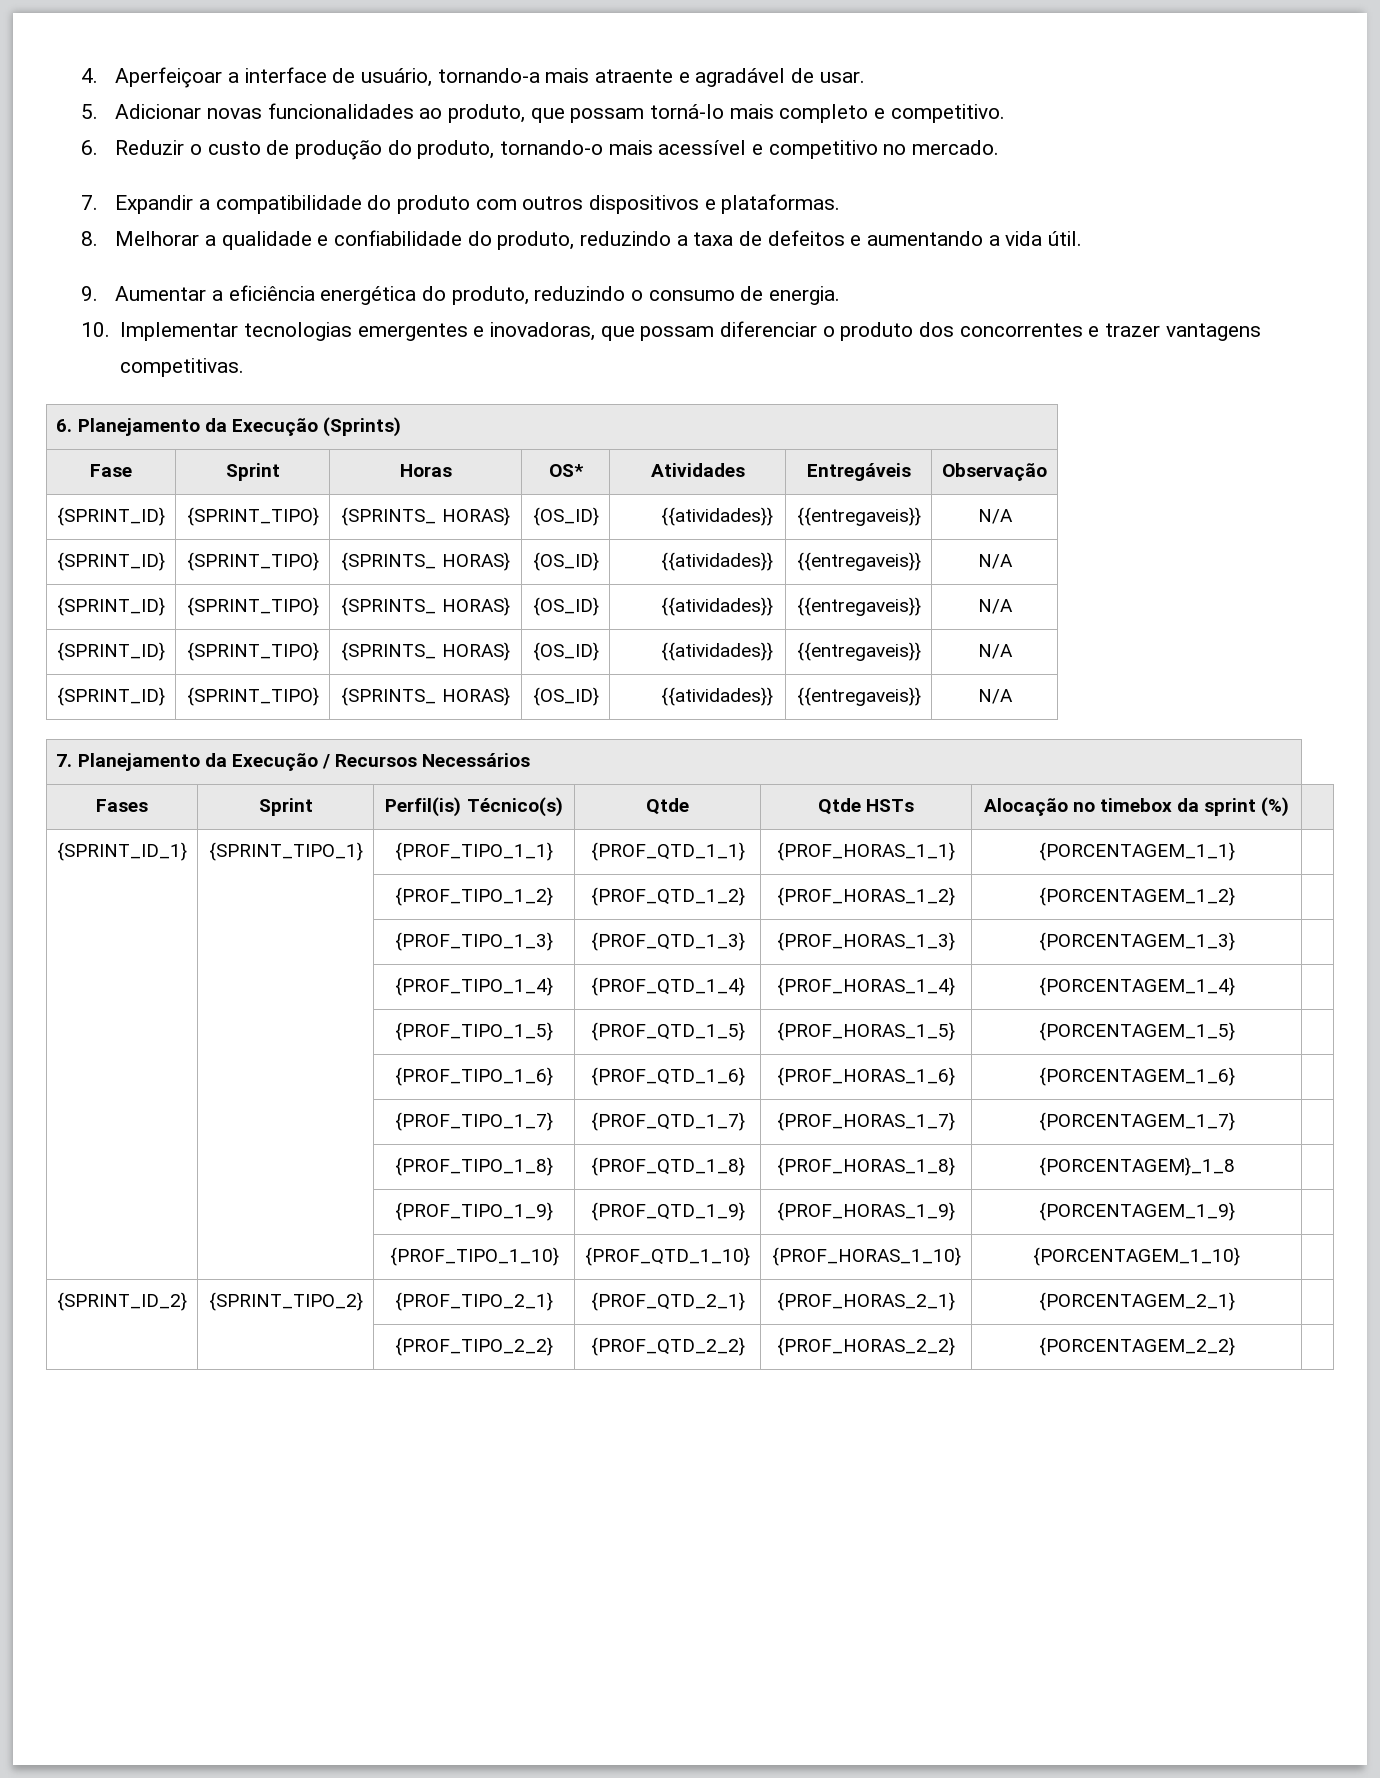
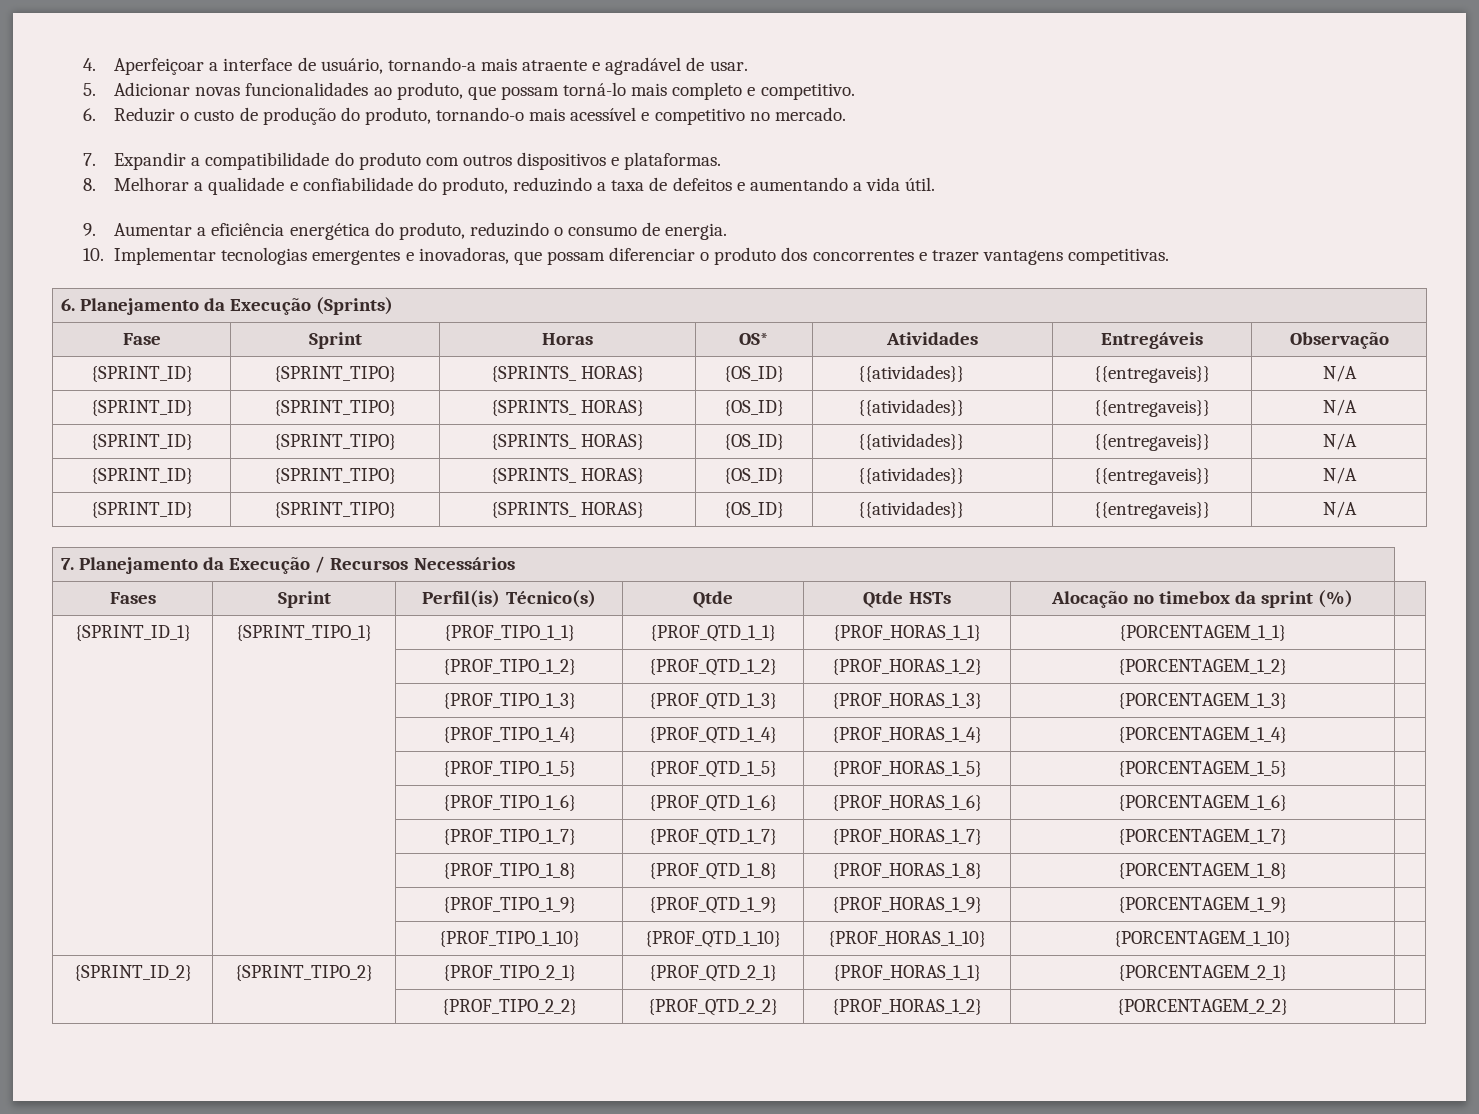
[1038,1157,1235,1176] {PORCENTAGEM}_1_8 -> [1118,863,1287,879] {PORCENTAGEM_1_8}
[777,1292,955,1311] {PROF_HORAS_2_1} -> [833,965,981,981] {PROF_HORAS_1_1}
[777,1337,955,1356] {PROF_HORAS_2_2} -> [832,999,982,1015] {PROF_HORAS_1_2}

